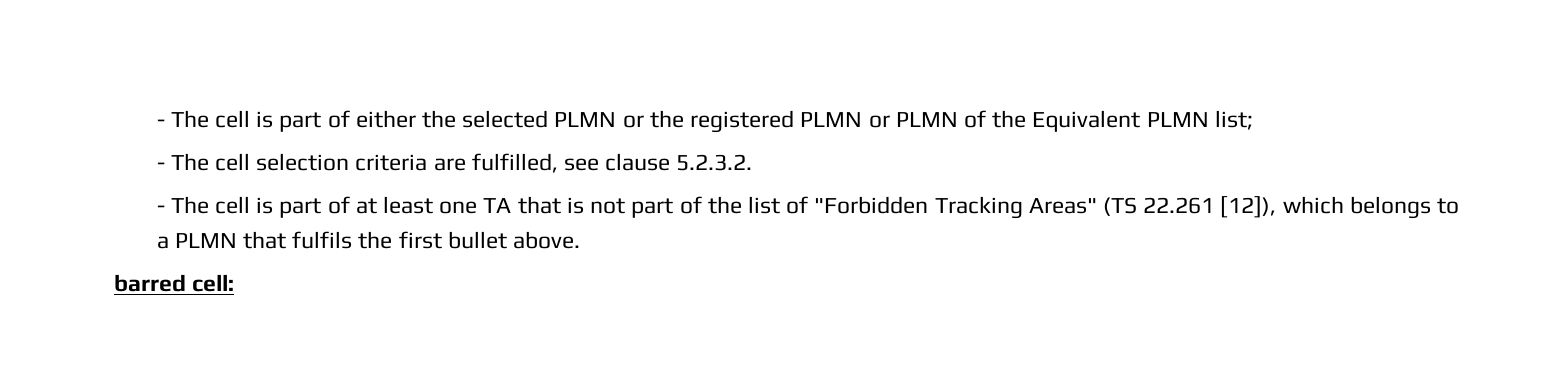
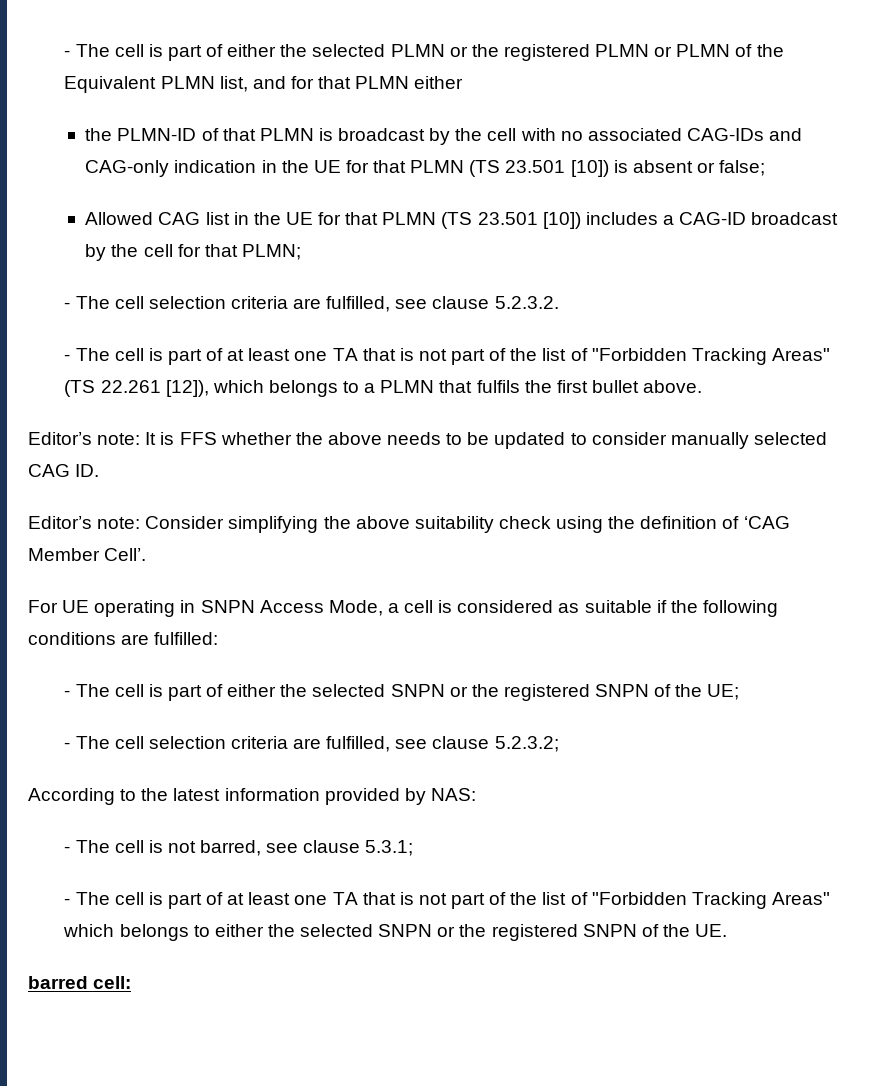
[1214,110,1253,130] list; -> [219,76,464,92] [85,128,803,145] [85,160,766,177] [85,212,839,229] [85,244,301,261] list, and for that PLMN either // the PLMN-ID of that PLMN is broadcast by the cell with no associated CAG-IDs and CAG-only indication in the UE for that PLMN (TS 23.501 [10]) is absent or false; // Allowed CAG list in the UE for that PLMN (TS 23.501 [10]) includes a CAG-ID broadcast by the cell for that PLMN;
(581, 240) none -> [28,432,827,449] [28,464,100,477] [28,516,790,533] [28,548,147,561] [28,600,778,617] [28,632,219,645] [64,684,740,701] [64,736,559,752] [28,788,476,805] [64,840,414,856] [64,892,830,909] [63,924,728,941] // Editor’s note: It is FFS whether the above needs to be updated to consider manually selected CAG ID. // Editor’s note: Consider simplifying the above suitability check using the definition of ‘CAG Member Cell’. // For UE operating in SNPN Access Mode, a cell is considered as suitable if the following conditions are fulfilled: // - The cell is part of either the selected SNPN or the registered SNPN of the UE; // - The cell selection criteria are fulfilled, see clause 5.2.3.2; // According to the latest information provided by NAS: // - The cell is not barred, see clause 5.3.1; // - The cell is part of at least one TA that is not part of the list of "Forbidden Tracking Areas" which belongs to either the selected SNPN or the registered SNPN of the UE.

